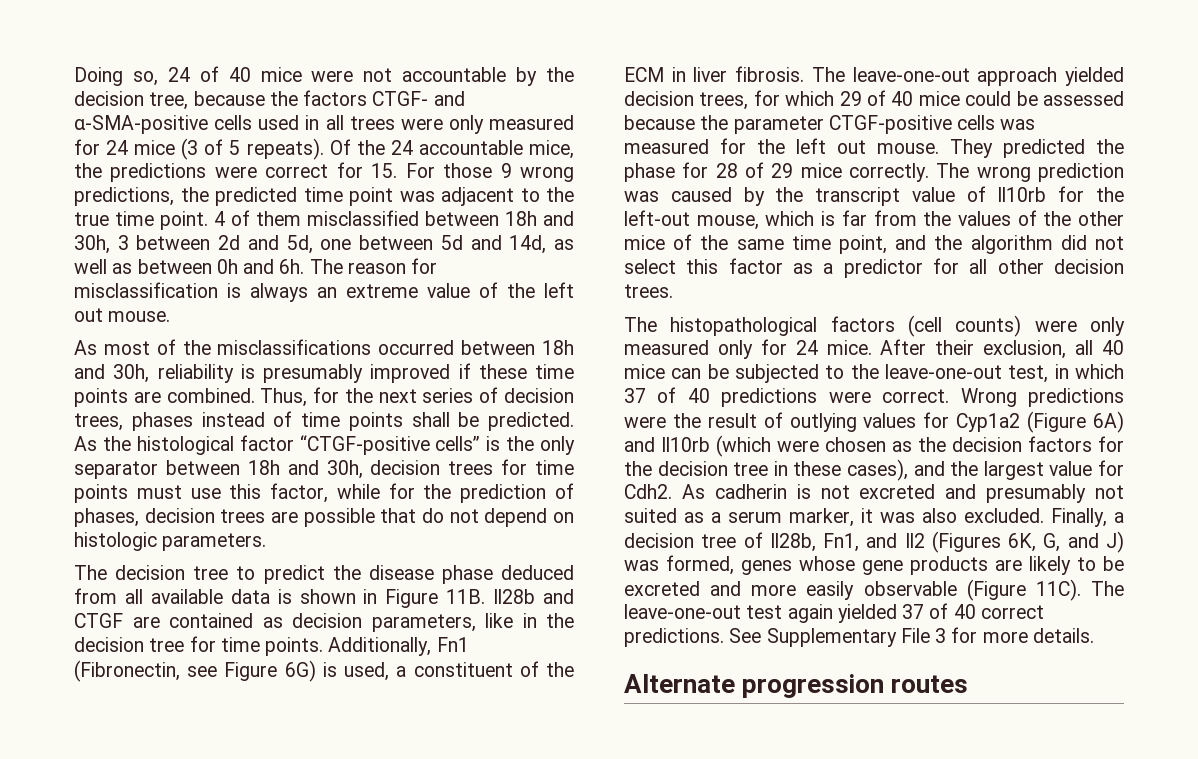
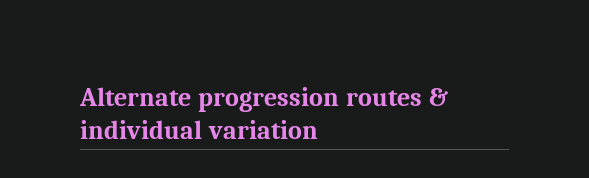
[74,66,574,86] [74,90,465,110] [74,115,574,134] [74,138,574,160] [74,162,575,182] [74,187,574,206] [74,210,574,230] [74,235,574,254] [74,258,438,274] [74,282,574,302] [74,308,171,322] [74,339,574,355] [74,363,574,383] [74,387,574,407] [74,411,574,431] [74,435,575,455] [74,459,574,479] [74,483,574,503] [74,508,574,527] [74,532,267,551] [74,565,574,584] [74,588,574,608] [74,613,574,632] [74,636,469,656] [74,660,574,682] [624,66,1124,86] [624,90,1124,110] [624,115,1036,134] [624,138,1124,158] [624,162,1124,182] [624,186,1124,206] [624,210,1124,230] [624,234,1124,254] [624,258,1124,278] [624,284,673,298] [624,315,1125,337] [624,339,1124,359] [624,364,1124,383] [624,387,1124,407] [624,411,1124,433] [624,435,1124,457] [624,459,1124,481] [624,484,1124,503] [624,508,1124,527] [624,531,1124,553] [624,555,1124,575] [624,579,1124,601] [624,603,1044,623] [624,627,1094,647] [624,674,969,698] Doing so, 24 of 40 mice were not accountable by the decision tree, because the factors CTGF- and α-SMA-positive cells used in all trees were only measured for 24 mice (3 of 5 repeats). Of the 24 accountable mice, the predictions were correct for 15. For those 9 wrong predictions, the predicted time point was adjacent to the true time point. 4 of them misclassified between 18h and 30h, 3 between 2d and 5d, one between 5d and 14d, as well as between 0h and 6h. The reason for misclassification is always an extreme value of the left out mouse. // As most of the misclassifications occurred between 18h and 30h, reliability is presumably improved if these time points are combined. Thus, for the next series of decision trees, phases instead of time points shall be predicted. As the histological factor “CTGF-positive cells” is the only separator between 18h and 30h, decision trees for time points must use this factor, while for the prediction of phases, decision trees are possible that do not depend on histologic parameters. // The decision tree to predict the disease phase deduced from all available data is shown in Figure 11B. Il28b and CTGF are contained as decision parameters, like in the decision tree for time points. Additionally, Fn1 (Fibronectin, see Figure 6G) is used, a constituent of the ECM in liver fibrosis. The leave-one-out approach yielded decision trees, for which 29 of 40 mice could be assessed because the parameter CTGF-positive cells was measured for the left out mouse. They predicted the phase for 28 of 29 mice correctly. The wrong prediction was caused by the transcript value of Il10rb for the left-out mouse, which is far from the values of the other mice of the same time point, and the algorithm did not select this factor as a predictor for all other decision trees. // The histopathological factors (cell counts) were only measured only for 24 mice. After their exclusion, all 40 mice can be subjected to the leave-one-out test, in which 37 of 40 predictions were correct. Wrong predictions were the result of outlying values for Cyp1a2 (Figure 6A) and Il10rb (which were chosen as the decision factors for the decision tree in these cases), and the largest value for Cdh2. As cadherin is not excreted and presumably not suited as a serum marker, it was also excluded. Finally, a decision tree of Il28b, Fn1, and Il2 (Figures 6K, G, and J) was formed, genes whose gene products are likely to be excreted and more easily observable (Figure 11C). The leave-one-out test again yielded 37 of 40 correct predictions. See Supplementary File 3 for more details. // Alternate progression routes -> [79,87,449,112] [80,120,319,139] Alternate progression routes & individual variation

